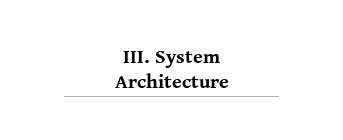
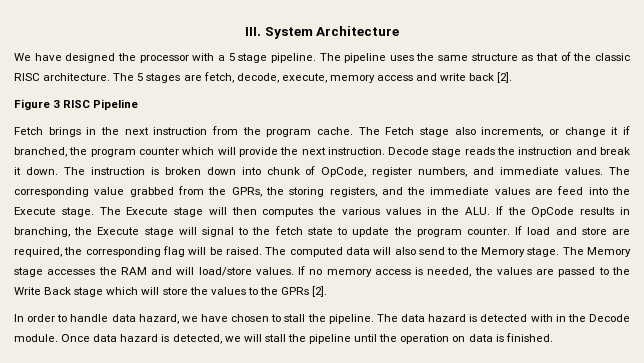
(229, 80) none -> [14,52,630,63] [14,72,513,83] [14,99,139,110] [14,126,630,137] [14,147,630,157] [14,166,630,177] [14,186,630,197] [14,206,630,217] [14,226,631,237] [14,246,631,257] [14,266,630,277] [14,286,328,297] [14,314,630,324] [14,333,553,344] // We have designed the processor with a 5 stage pipeline. The pipeline uses the same structure as that of the classic RISC architecture. The 5 stages are fetch, decode, execute, memory access and write back [2]. // Figure 3 RISC Pipeline // Fetch brings in the next instruction from the program cache. The Fetch stage also increments, or change it if branched, the program counter which will provide the next instruction. Decode stage reads the instruction and break it down. The instruction is broken down into chunk of OpCode, register numbers, and immediate values. The corresponding value grabbed from the GPRs, the storing registers, and the immediate values are feed into the Execute stage. The Execute stage will then computes the various values in the ALU. If the OpCode results in branching, the Execute stage will signal to the fetch state to update the program counter. If load and store are required, the corresponding flag will be raised. The computed data will also send to the Memory stage. The Memory stage accesses the RAM and will load/store values. If no memory access is needed, the values are passed to the Write Back stage which will store the values to the GPRs [2]. // In order to handle data hazard, we have chosen to stall the pipeline. The data hazard is detected with in the Decode module. Once data hazard is detected, we will stall the pipeline until the operation on data is finished.

